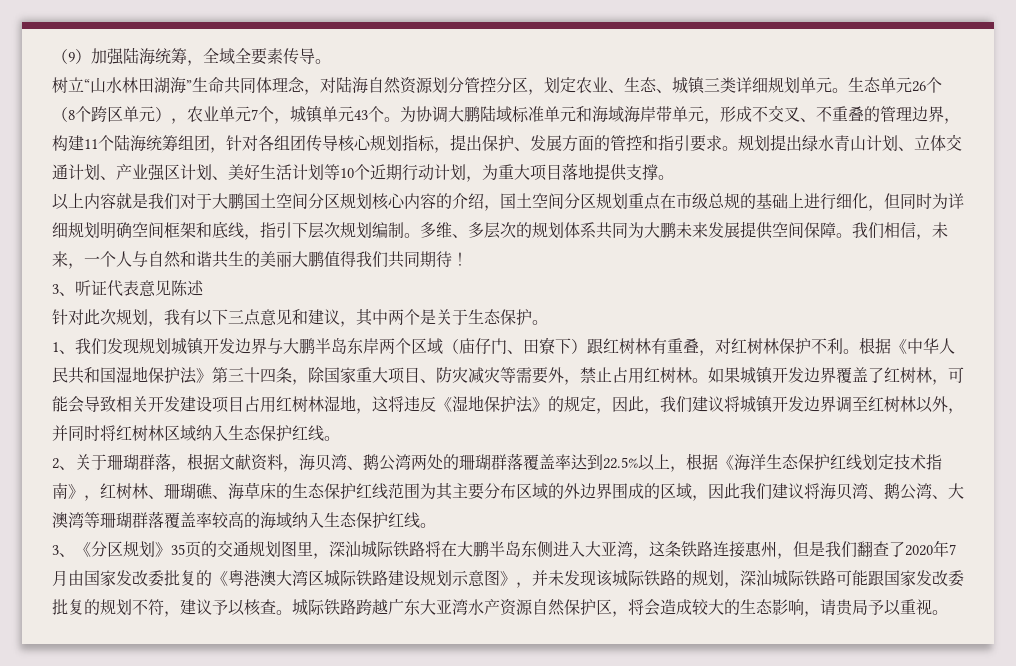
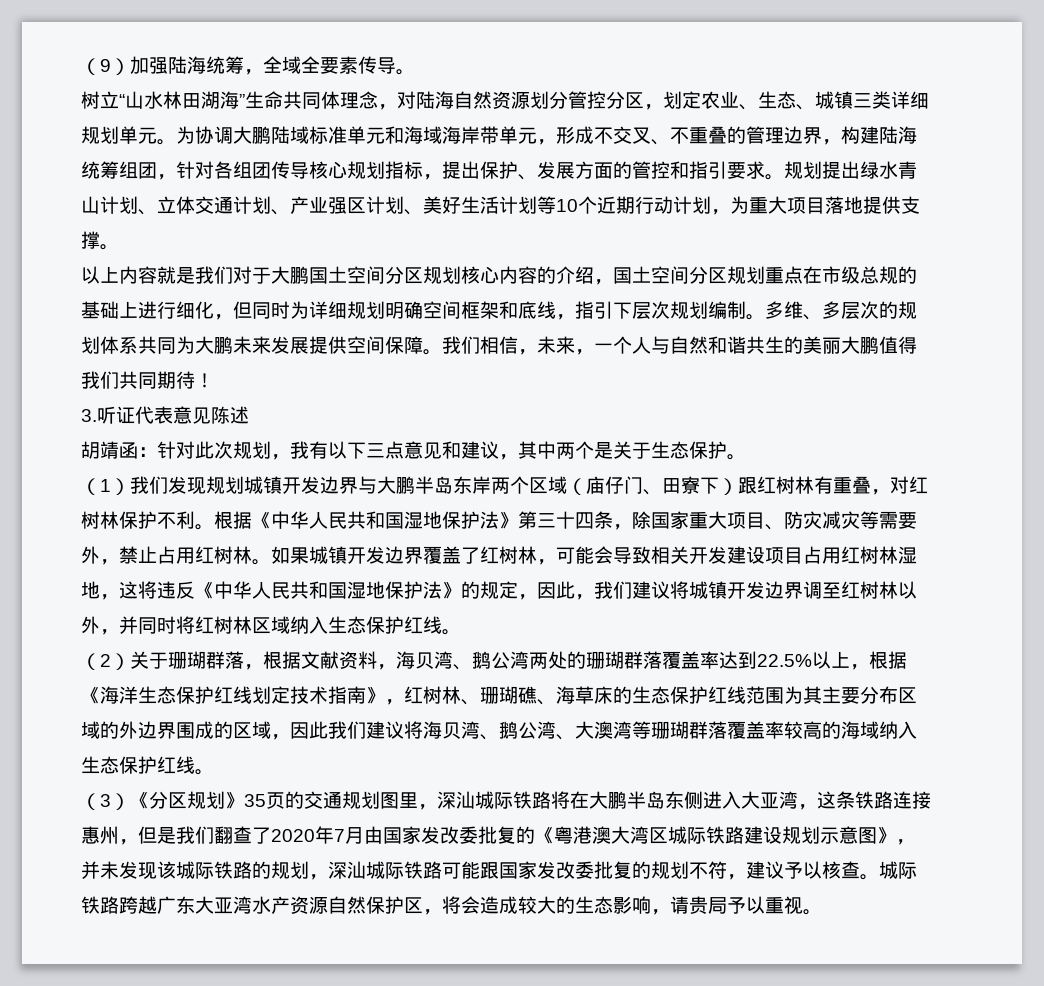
[848,77,942,93] [52,105,400,124] 生态单元26个（8个跨区单元），农业单元7个，城镇单元43个。 -> (176, 142) none
[84,135,114,151] 11个 -> (879, 135) none
[52,284,75,296] 3、 -> [81,409,97,422] 3.
(204, 288) none -> [81,441,157,459] 胡靖函：
[52,342,75,354] 1、 -> [81,478,130,495] （1）
(452, 404) none -> [214,581,347,599] 中华人民共和国
[52,458,75,470] 2、 -> [81,653,130,670] （2）
[52,545,75,557] 3、 -> [81,793,130,810] （3）

